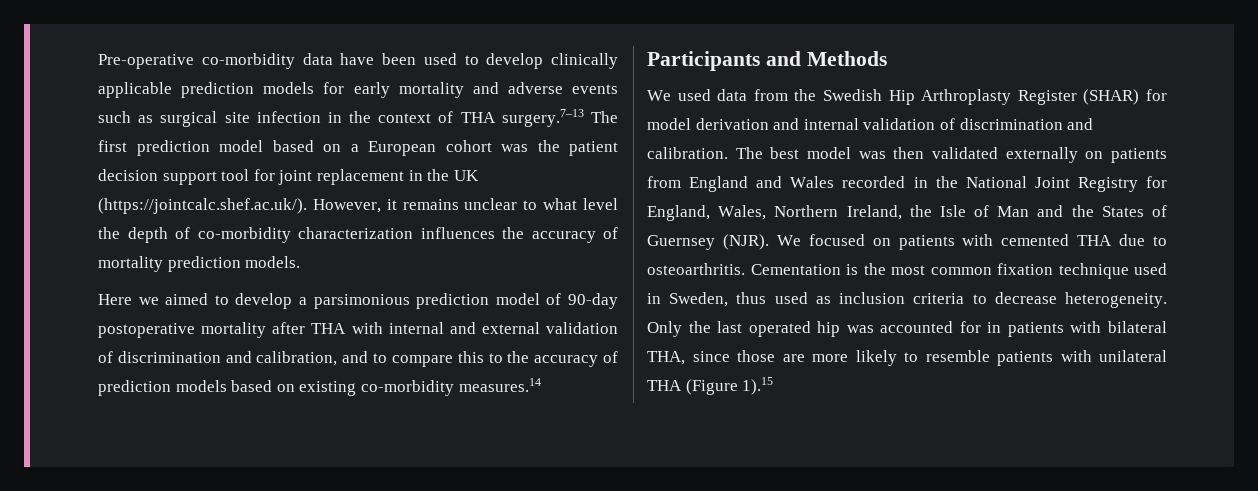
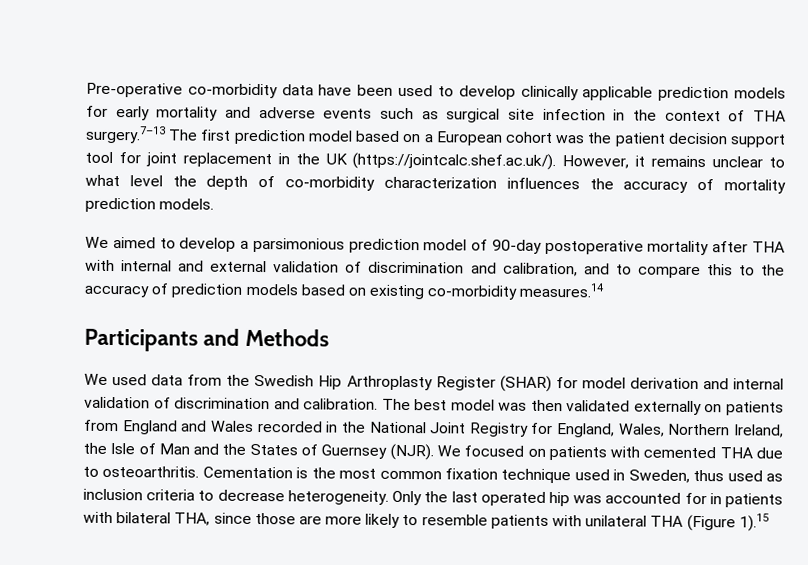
[98,294,159,305] Here we -> [85,236,109,248] We

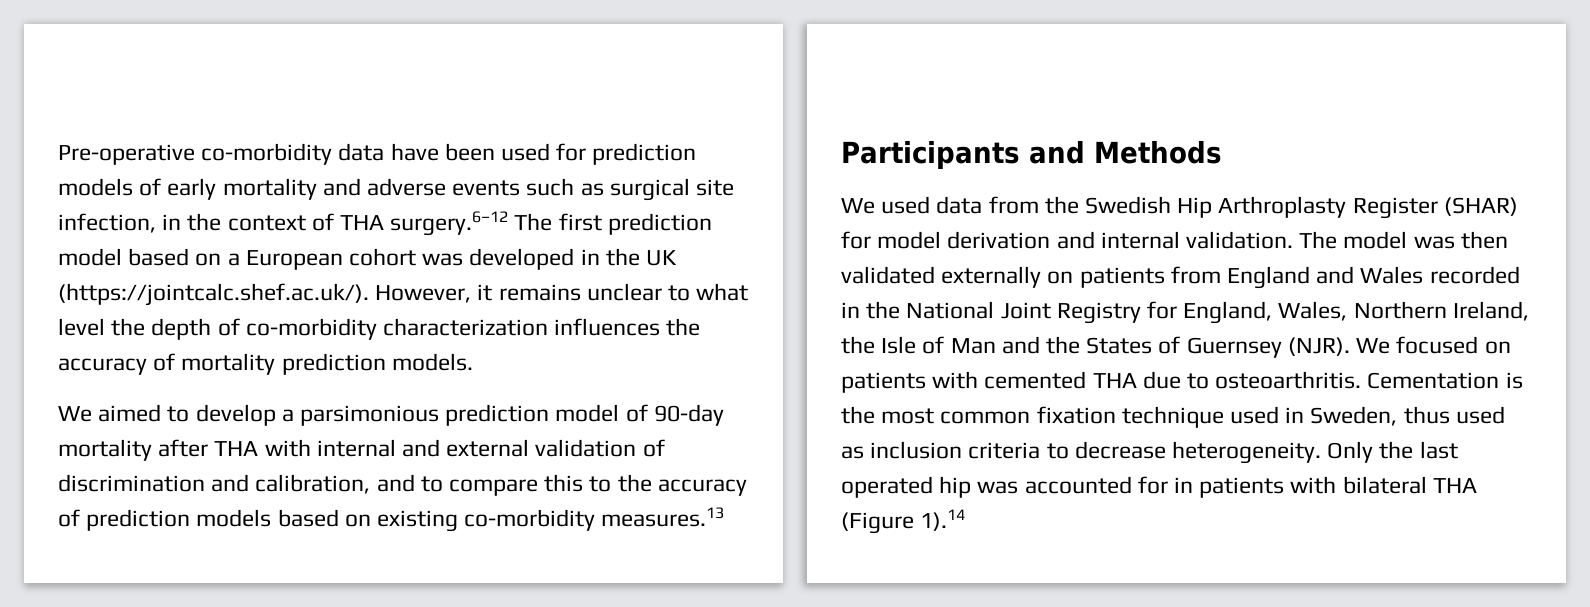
[437,85,786,102] [86,105,108,117] to develop clinically applicable prediction models for -> [556,143,697,165] [58,178,162,196] for prediction models of
[542,108,606,121] infection -> [58,213,156,233] infection,
[85,125,166,144] surgery.7–13 -> [390,211,509,236] surgery.6–12
[587,132,786,148] [85,151,272,168] the patient decision support tool for joint replacement -> [469,248,575,270] developed
[544,239,644,255] postoperative -> (724, 415) none
[519,282,605,298] measures.14 -> [601,507,725,527] measures.13
[84,396,448,411] validation of discrimination and calibration. The best -> [1186,231,1338,249] validation. The
[174,512,648,529] THA, since those are more likely to resemble patients with unilateral -> (1427, 485) none
[738,513,769,532] 1).15 -> [920,509,966,531] 1).14

